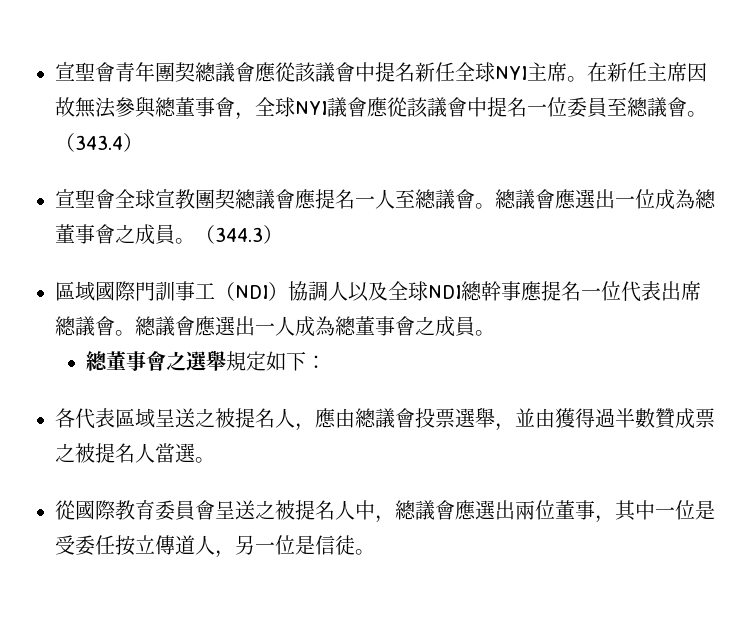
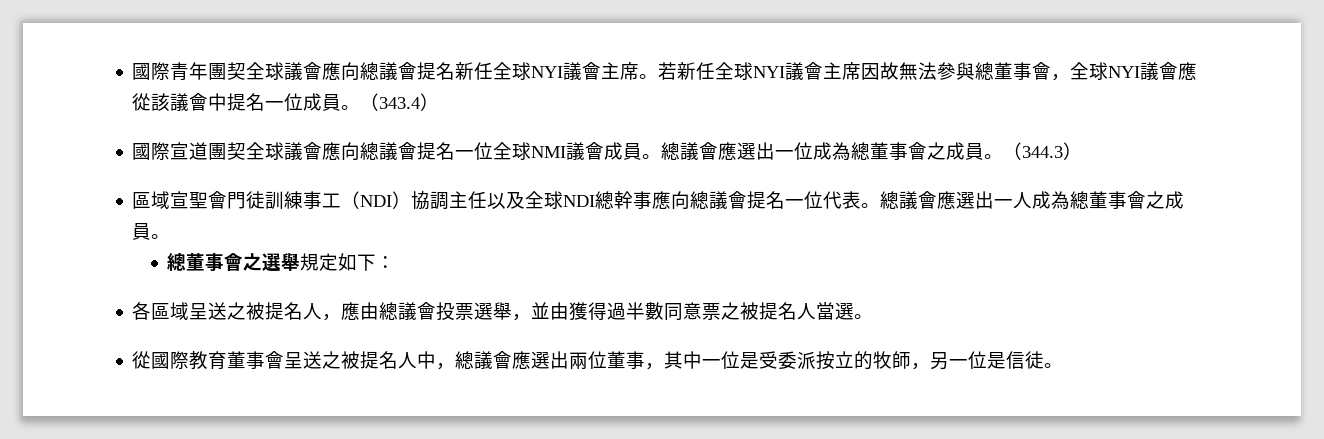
[55,62,115,82] 宣聖會 -> [132,62,171,81] 國際
[195,62,647,83] 總議會應從該議會中提名新任全球NYI主席。在新任 -> [246,62,824,80] 全球議會應向總議會提名新任全球NYI議會主席。若新任全球NYI議會
[567,97,687,118] 委員至總議會 -> [303,93,342,111] 成員
[55,189,475,209] 宣聖會全球宣教團契總議會應提名一人至總議會 -> [132,142,643,161] 國際宣道團契全球議會應向總議會提名一位全球NMI議會成員
[95,281,175,301] 國際門訓 -> [170,191,304,209] 宣聖會門徒訓練
[328,281,348,301] 人 -> [449,191,488,209] 主任
(542, 291) none -> [671,191,748,209] 向總議會
[661,281,701,301] [55,316,115,336] 出席總議會 -> (862, 200) none
[75,408,115,429] 代表 -> (152, 311) none
[655,408,695,429] 贊成 -> [664,302,703,321] 同意
[155,500,195,521] 委員 -> [227,351,266,369] 董事
[95,535,215,556] 任按立傳道人 -> [797,351,912,370] 派按立的牧師

